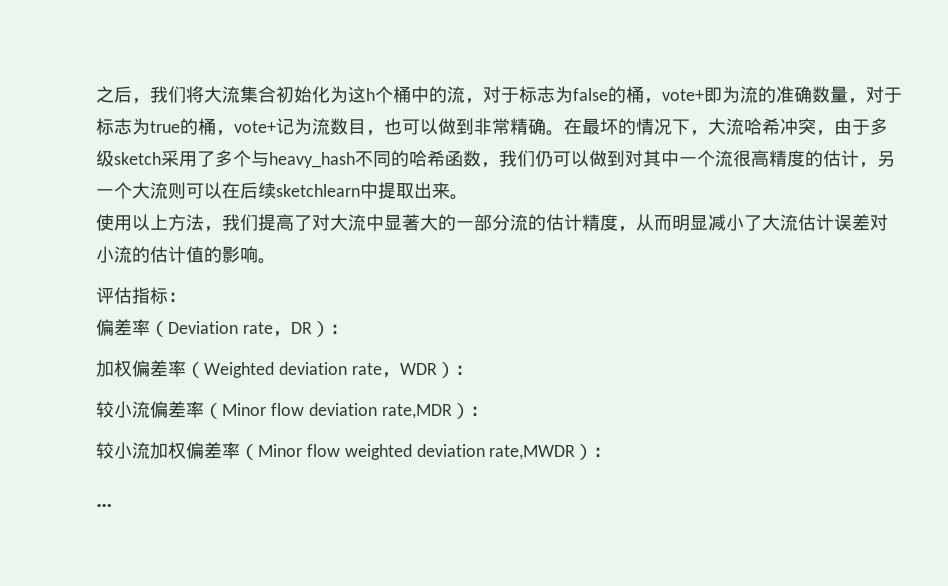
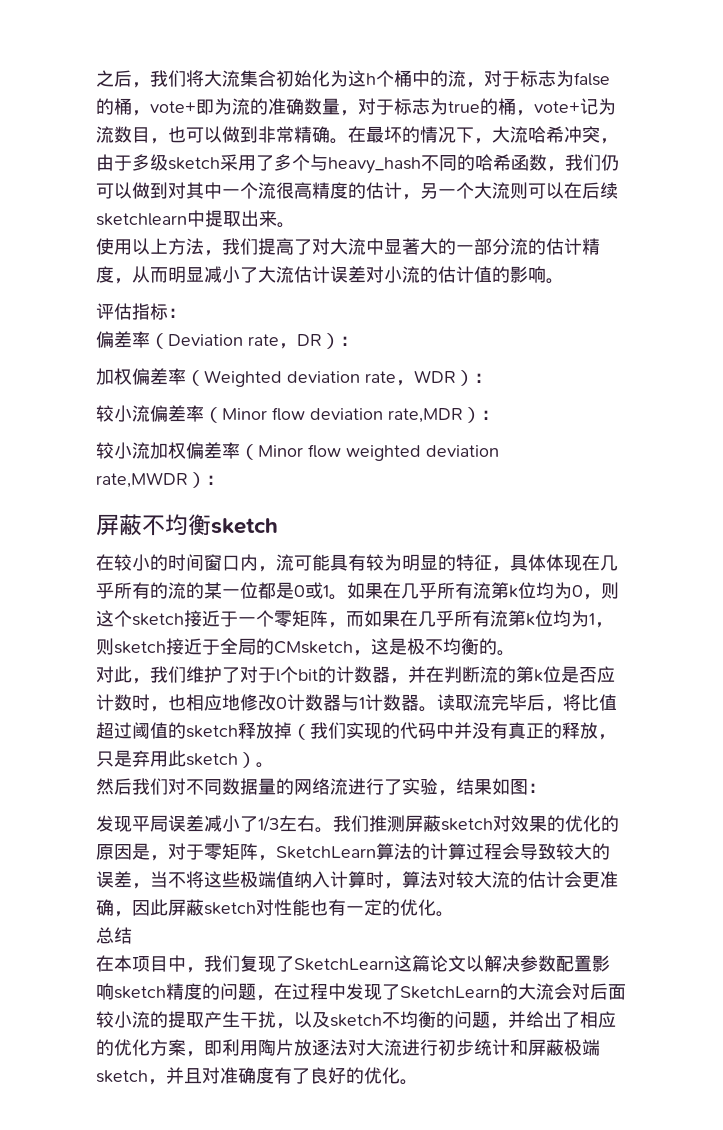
[96,504,112,507] … -> [96,514,278,536] [96,554,618,572] [96,582,619,600] [96,610,613,628] [96,638,515,656] [96,666,615,684] [96,694,617,712] [96,722,616,740] [96,750,274,768] [96,778,546,796] [96,815,619,833] [96,843,610,861] [96,871,618,889] [96,899,454,917] [96,927,132,944] [96,955,610,973] [96,983,626,1001] [96,1011,616,1029] [96,1039,600,1057] [96,1067,418,1085] 屏蔽不均衡sketch // 在较小的时间窗口内，流可能具有较为明显的特征，具体体现在几乎所有的流的某一位都是0或1。如果在几乎所有流第k位均为0，则这个sketch接近于一个零矩阵，而如果在几乎所有流第k位均为1，则sketch接近于全局的CMsketch，这是极不均衡的。 // 对此，我们维护了对于l个bit的计数器，并在判断流的第k位是否应计数时，也相应地修改0计数器与1计数器。读取流完毕后，将比值超过阈值的sketch释放掉（我们实现的代码中并没有真正的释放，只是弃用此sketch）。 // 然后我们对不同数据量的网络流进行了实验，结果如图： // 发现平局误差减小了1/3左右。我们推测屏蔽sketch对效果的优化的原因是，对于零矩阵，SketchLearn算法的计算过程会导致较大的误差，当不将这些极端值纳入计算时，算法对较大流的估计会更准确，因此屏蔽sketch对性能也有一定的优化。 // 总结 // 在本项目中，我们复现了SketchLearn这篇论文以解决参数配置影响sketch精度的问题，在过程中发现了SketchLearn的大流会对后面较小流的提取产生干扰，以及sketch不均衡的问题，并给出了相应的优化方案，即利用陶片放逐法对大流进行初步统计和屏蔽极端sketch，并且对准确度有了良好的优化。

